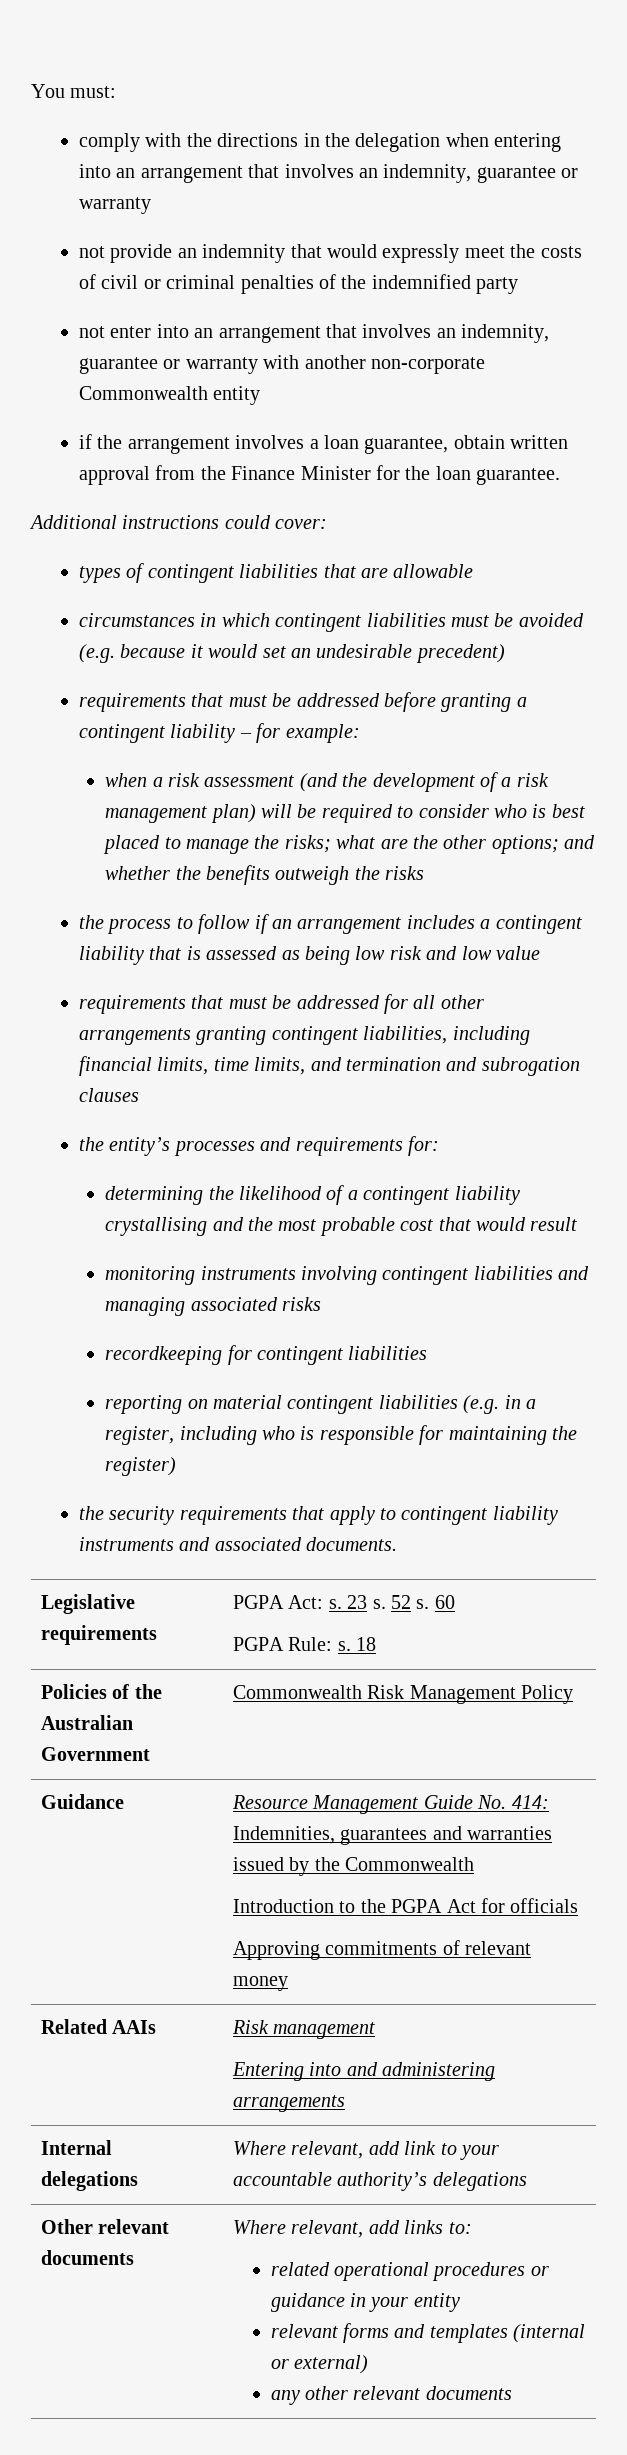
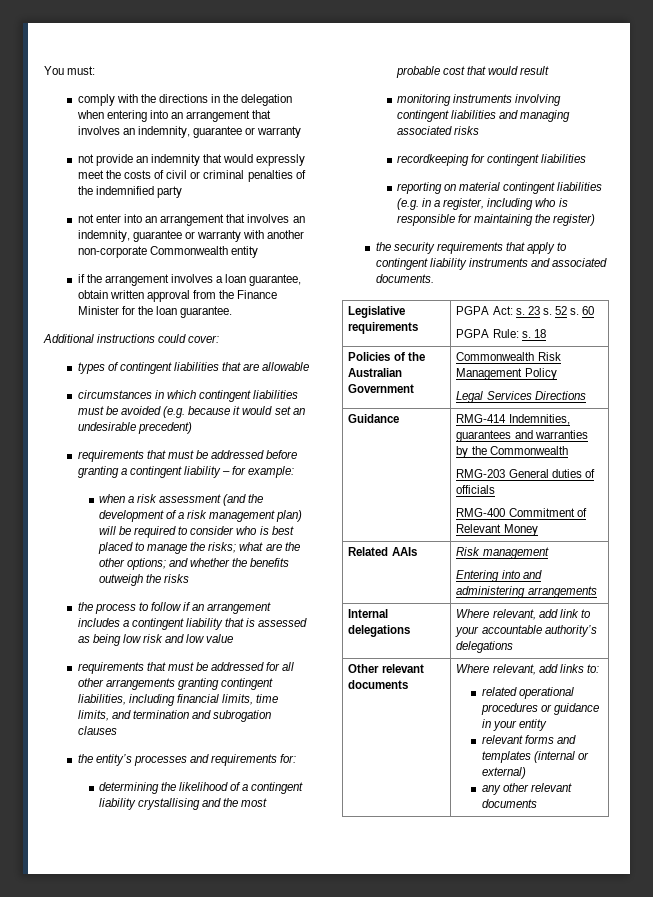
[41,1794,125,1809] [232,1795,549,1814] // Guidance | Resource Management Guide No. 414: -> [456,391,586,403] [348,414,400,423] [456,414,507,423] // Legal Services Directions // Guidance | RMG-414
[233,1857,285,1871] issued -> (588, 434) none
[233,1898,579,1913] [233,1940,532,1960] [233,1976,289,1991] Introduction to the PGPA Act for officials // Approving commitments of relevant money -> [456,469,595,478] [456,485,496,494] [456,508,587,517] [456,524,538,536] RMG-203 General duties of officials // RMG-400 Commitment of Relevant Money

